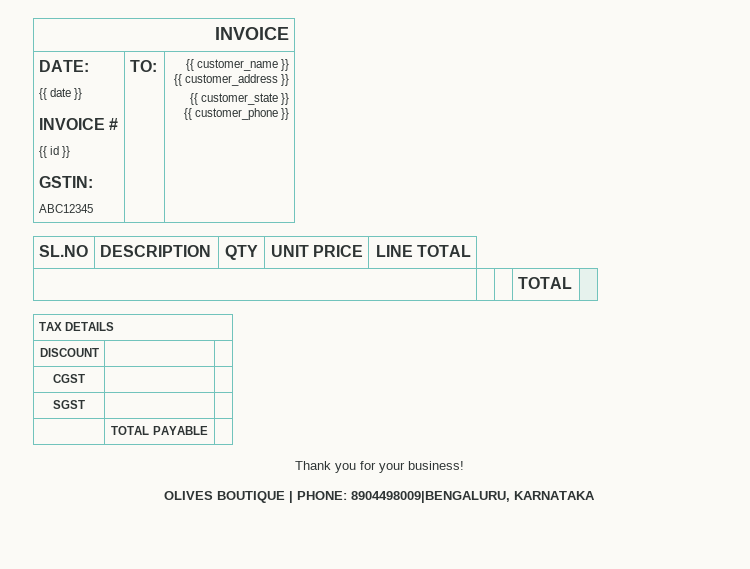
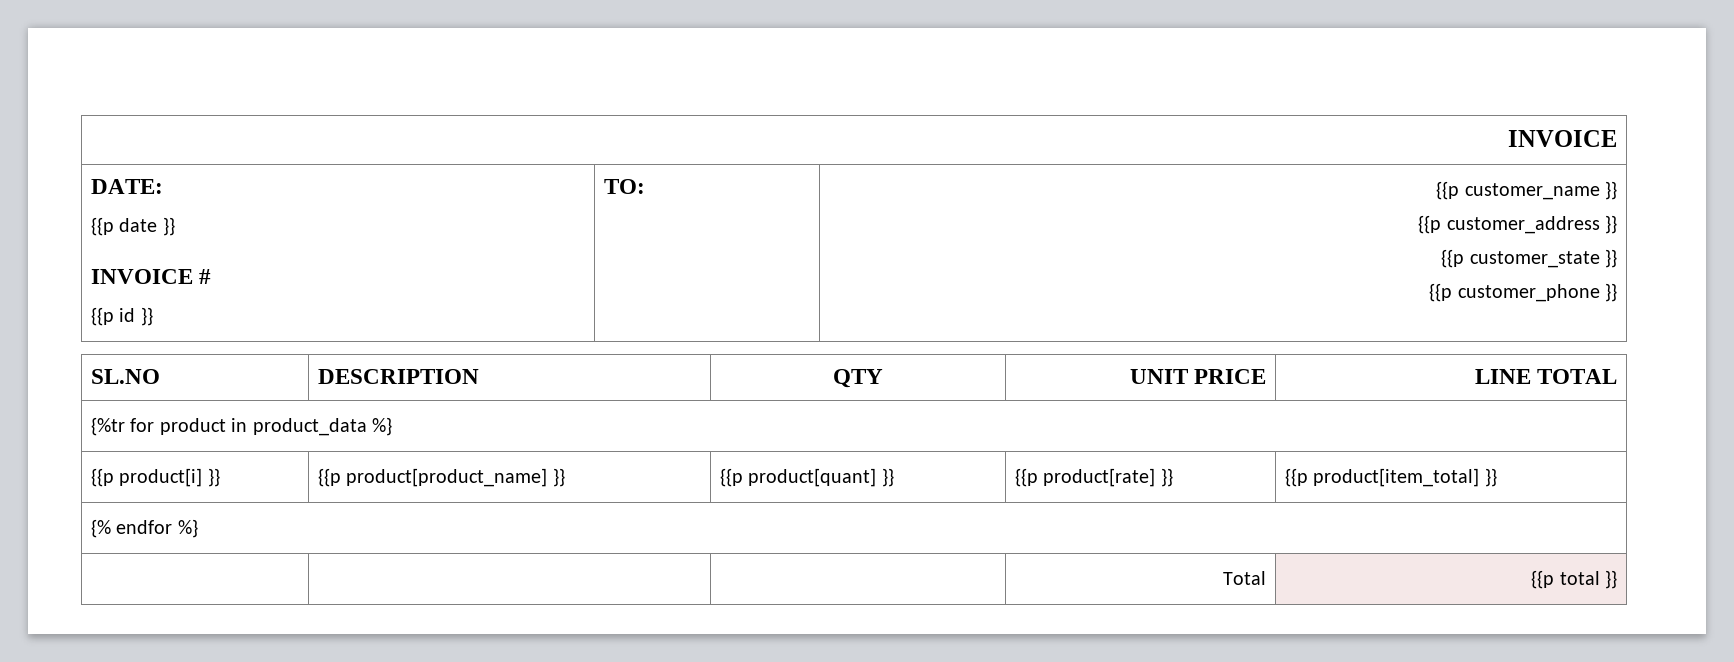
[38,88,47,100] {{ -> [91,217,115,236] {{p
[38,146,47,158] {{ -> [91,307,115,326] {{p
[38,176,93,188] [38,204,93,213] // GSTIN: // ABC12345 -> (153, 316) none
[185,59,194,71] {{ -> [1436,181,1460,200] {{p
[173,74,182,86] {{ -> [1418,215,1442,234] {{p
[189,93,198,105] {{ -> [1441,249,1465,268] {{p
[183,108,192,120] {{ -> [1429,283,1453,302] {{p
[517,277,572,289] [38,322,114,331] [39,348,99,357] [53,374,85,383] [53,400,85,409] [111,426,208,435] [294,461,464,473] [164,491,595,503] | | | TOTAL | // TAX DETAILS // DISCOUNT | | // CGST | | // SGST | | // | TOTAL PAYABLE | // Thank you for your business! // OLIVES BOUTIQUE | PHONE: 8904498009|BENGALURU, KARNATAKA -> [91,417,393,436] [91,468,220,487] [318,468,565,487] [720,468,894,487] [1015,468,1173,487] [1285,468,1497,487] [91,519,198,538] [1222,571,1266,585] [1531,570,1617,589] {%tr for product in product_data %} // {{p product[i] }} | {{p product[product_name] }} | {{p product[quant] }} | {{p product[rate] }} | {{p product[item_total] }} // {% endfor %} // | | | Total | {{p total }}

